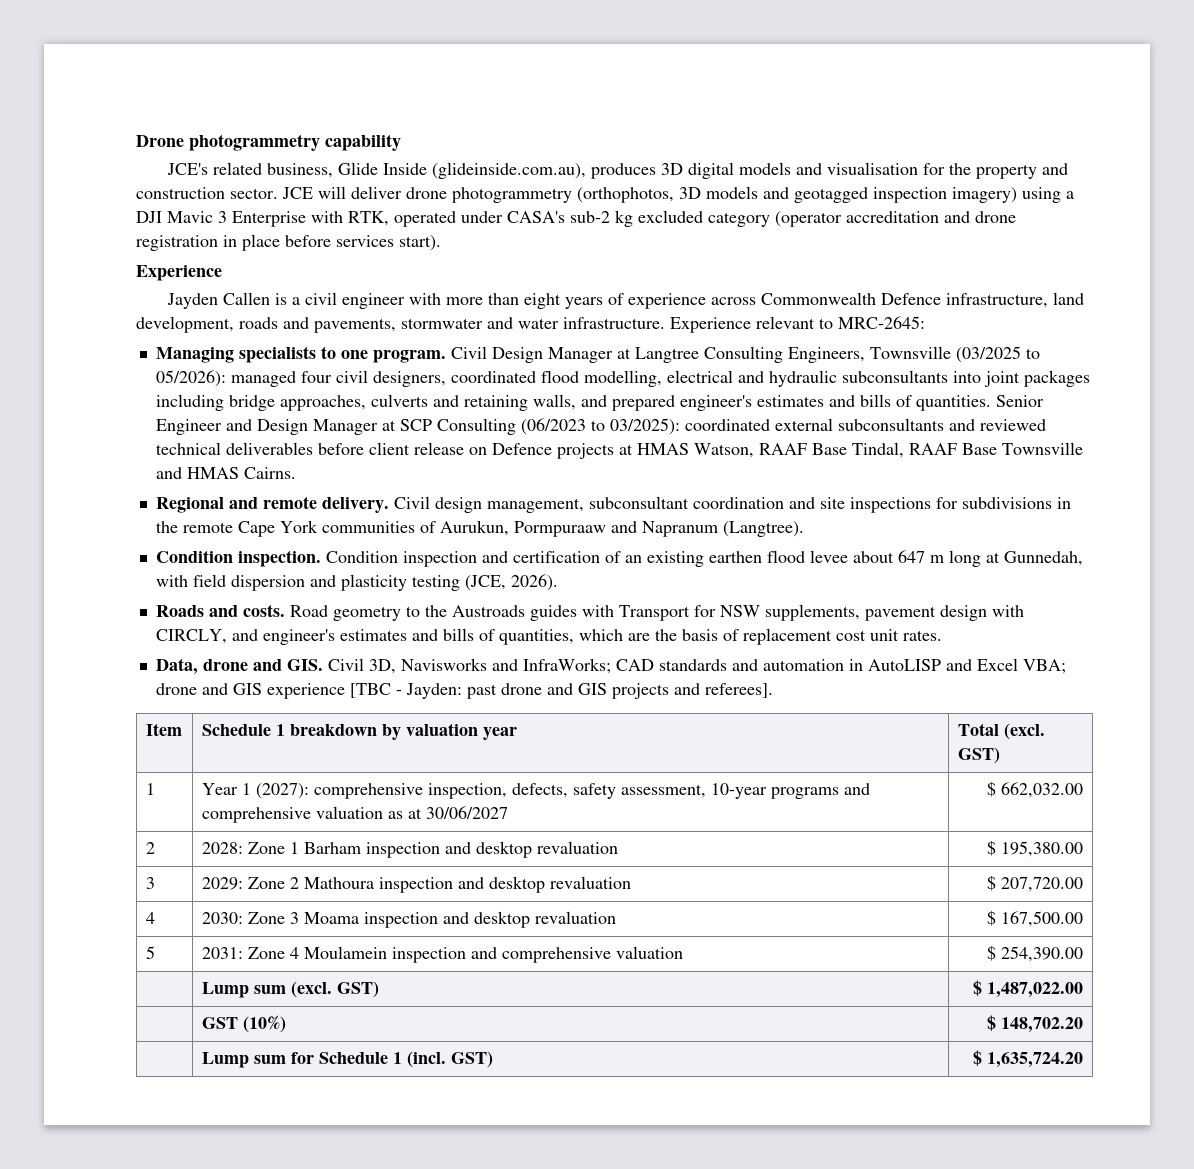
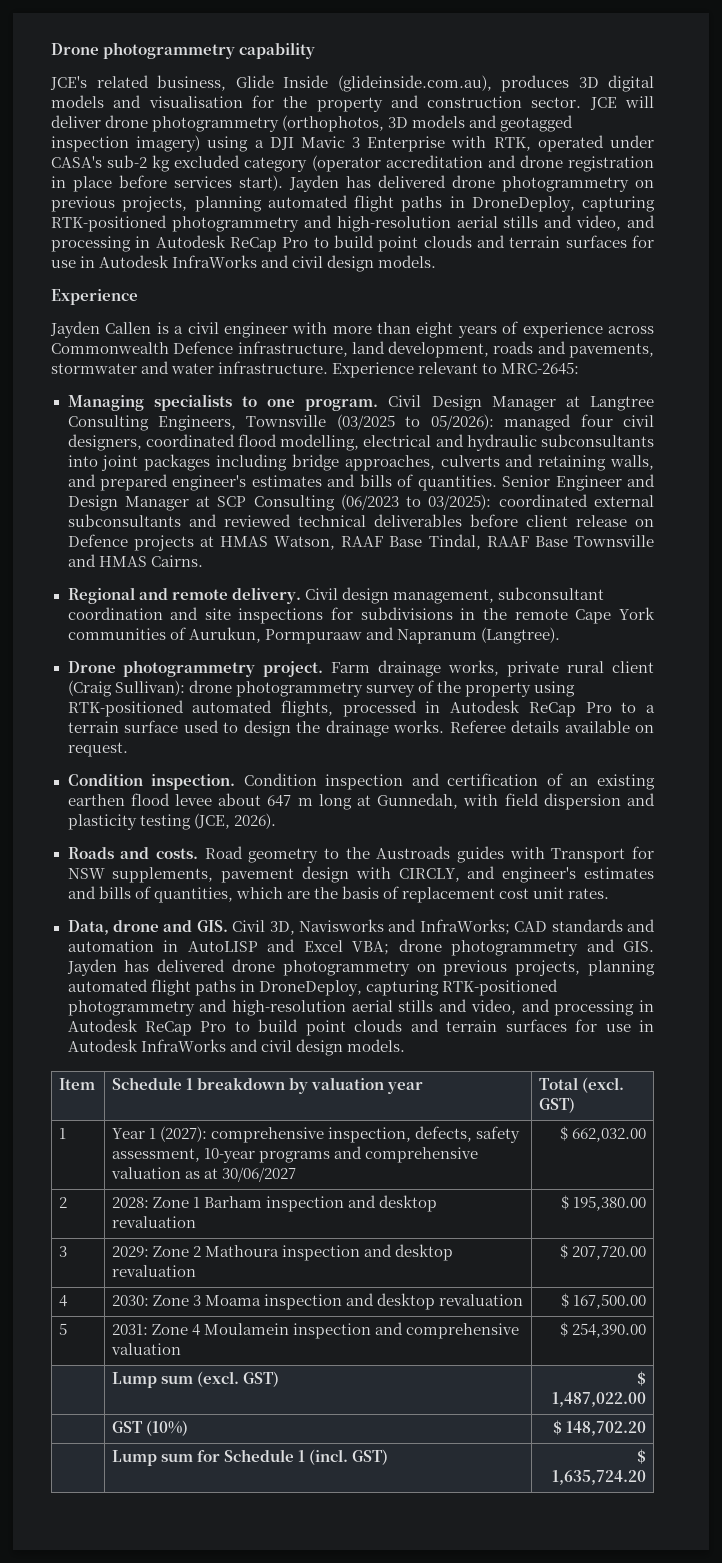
(441, 243) none -> [289,175,654,192] [51,195,655,212] [51,215,655,232] [51,235,654,252] [51,255,437,272] Jayden has delivered drone photogrammetry on previous projects, planning automated flight paths in DroneDeploy, capturing RTK-positioned photogrammetry and high-resolution aerial stills and video, and processing in Autodesk ReCap Pro to build point clouds and terrain surfaces for use in Autodesk InfraWorks and civil design models.
(804, 529) none -> [67,660,654,677] [67,680,575,697] [67,700,655,717] [67,720,654,737] [67,742,128,757] // Drone photogrammetry project. Farm drainage works, private rural client (Craig Sullivan): drone photogrammetry survey of the property using RTK-positioned automated flights, processed in Autodesk ReCap Pro to a terrain surface used to design the drainage works. Referee details available on request.
[201,683,773,699] and GIS experience [TBC - Jayden: past drone and GIS projects and referees]. -> [451,939,654,956] [66,959,655,976] [67,979,558,996] [67,999,654,1016] [67,1019,655,1036] [67,1039,405,1056] photogrammetry and GIS. Jayden has delivered drone photogrammetry on previous projects, planning automated flight paths in DroneDeploy, capturing RTK-positioned photogrammetry and high-resolution aerial stills and video, and processing in Autodesk ReCap Pro to build point clouds and terrain surfaces for use in Autodesk InfraWorks and civil design models.

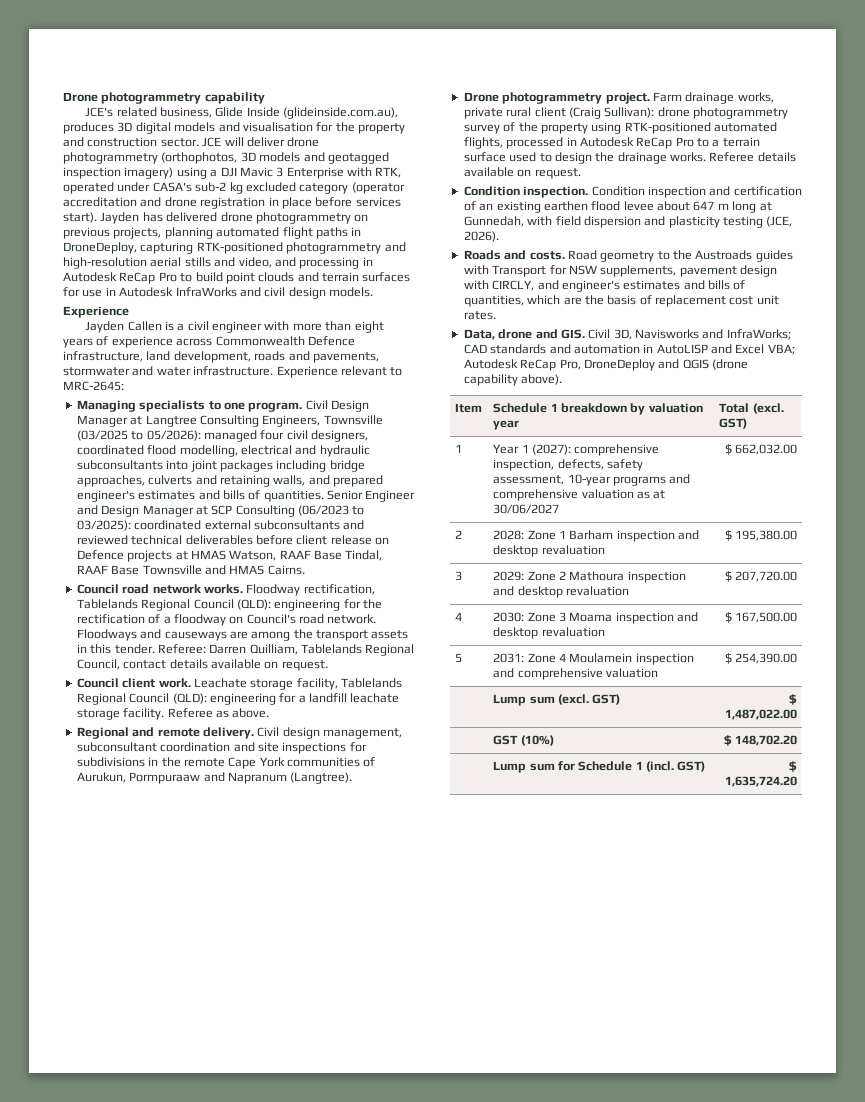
(203, 561) none -> [76,584,375,596] [76,599,382,611] [76,614,377,626] [76,629,409,641] [76,644,415,656] [76,659,328,671] [76,678,402,690] [76,693,400,705] [76,708,270,720] // Council road network works. Floodway rectification, Tablelands Regional Council (QLD): engineering for the rectification of a floodway on Council's road network. Floodways and causeways are among the transport assets in this tender. Referee: Darren Quilliam, Tablelands Regional Council, contact details available on request. // Council client work. Leachate storage facility, Tablelands Regional Council (QLD): engineering for a landfill leachate storage facility. Referee as above.
[398,939,654,956] [66,959,655,976] [67,979,558,996] [67,999,654,1016] [67,1019,655,1036] [67,1039,405,1056] drone photogrammetry and GIS. Jayden has delivered drone photogrammetry on previous projects, planning automated flight paths in DroneDeploy, capturing RTK-positioned photogrammetry and high-resolution aerial stills and video, and processing in Autodesk ReCap Pro to build point clouds and terrain surfaces for use in Autodesk InfraWorks and civil design models. -> [463,359,748,371] [463,374,563,386] Autodesk ReCap Pro, DroneDeploy and QGIS (drone capability above).

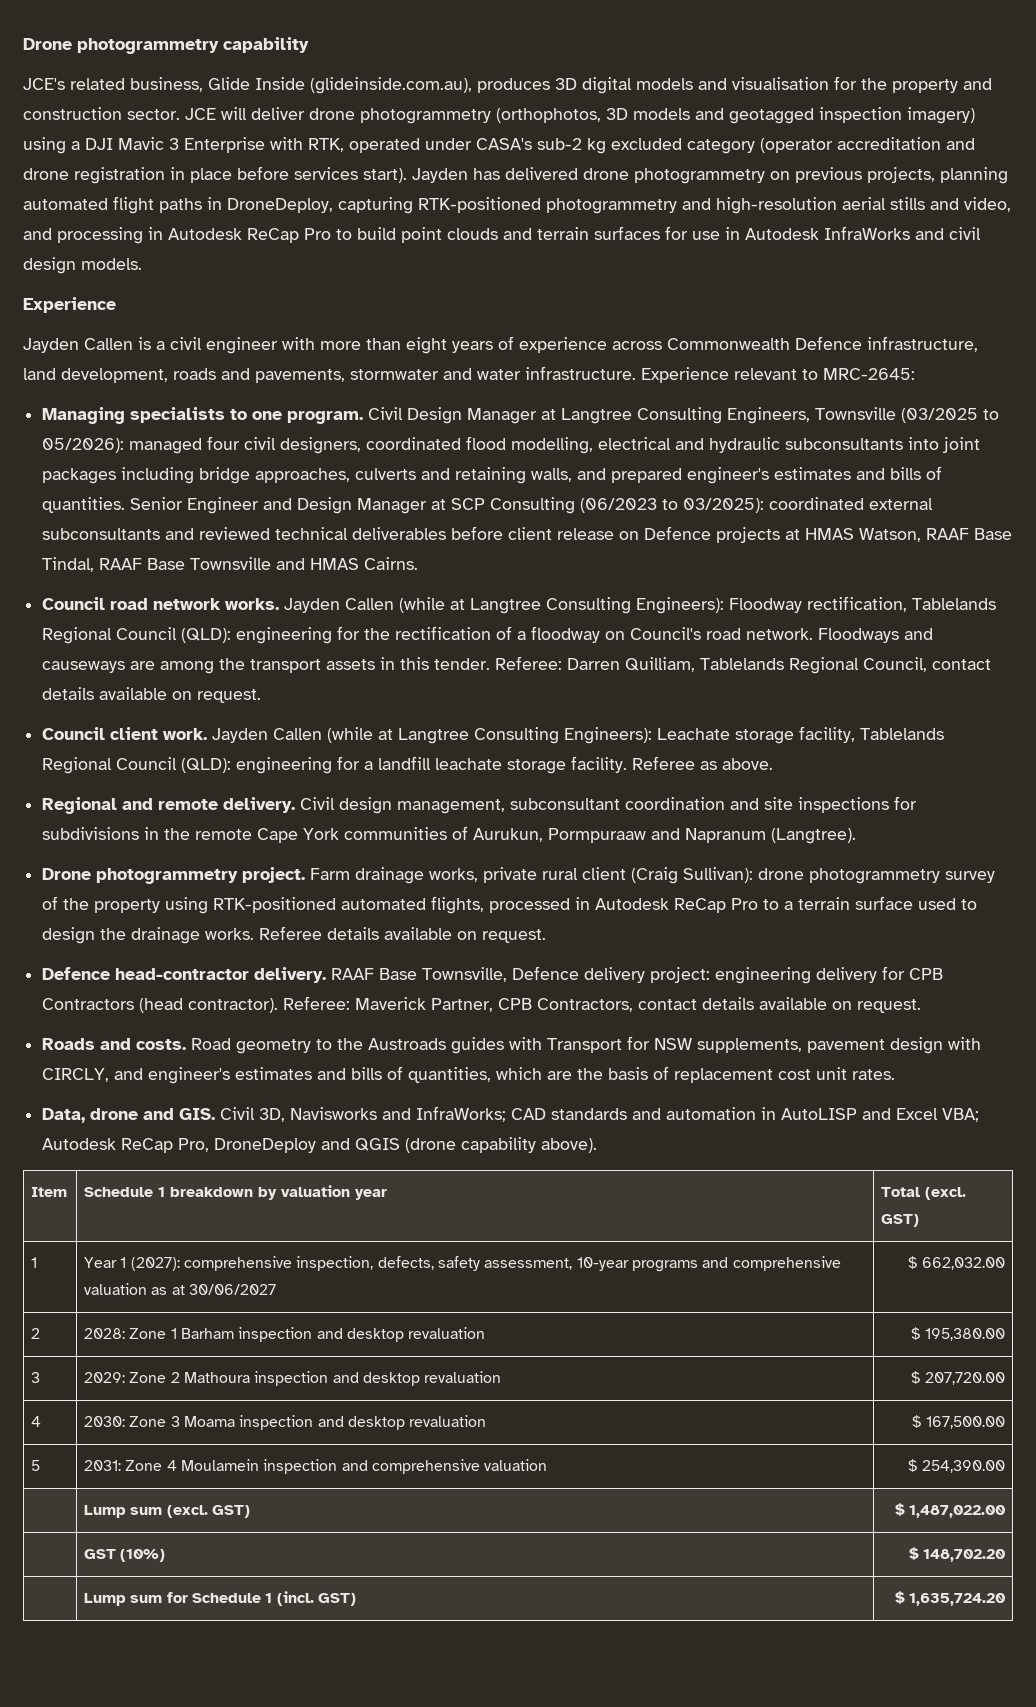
(243, 589) none -> [284,597,725,614] Jayden Callen (while at Langtree Consulting Engineers):
(191, 683) none -> [212,727,653,744] Jayden Callen (while at Langtree Consulting Engineers):
[463,186,802,198] [463,201,772,213] [463,216,793,228] [463,231,499,242] Condition inspection. Condition inspection and certification of an existing earthen flood levee about 647 m long at Gunnedah, with field dispersion and plasticity testing (JCE, 2026). -> [42,966,944,984] [42,996,922,1013] Defence head-contractor delivery. RAAF Base Townsville, Defence delivery project: engineering delivery for CPB Contractors (head contractor). Referee: Maverick Partner, CPB Contractors, contact details available on request.

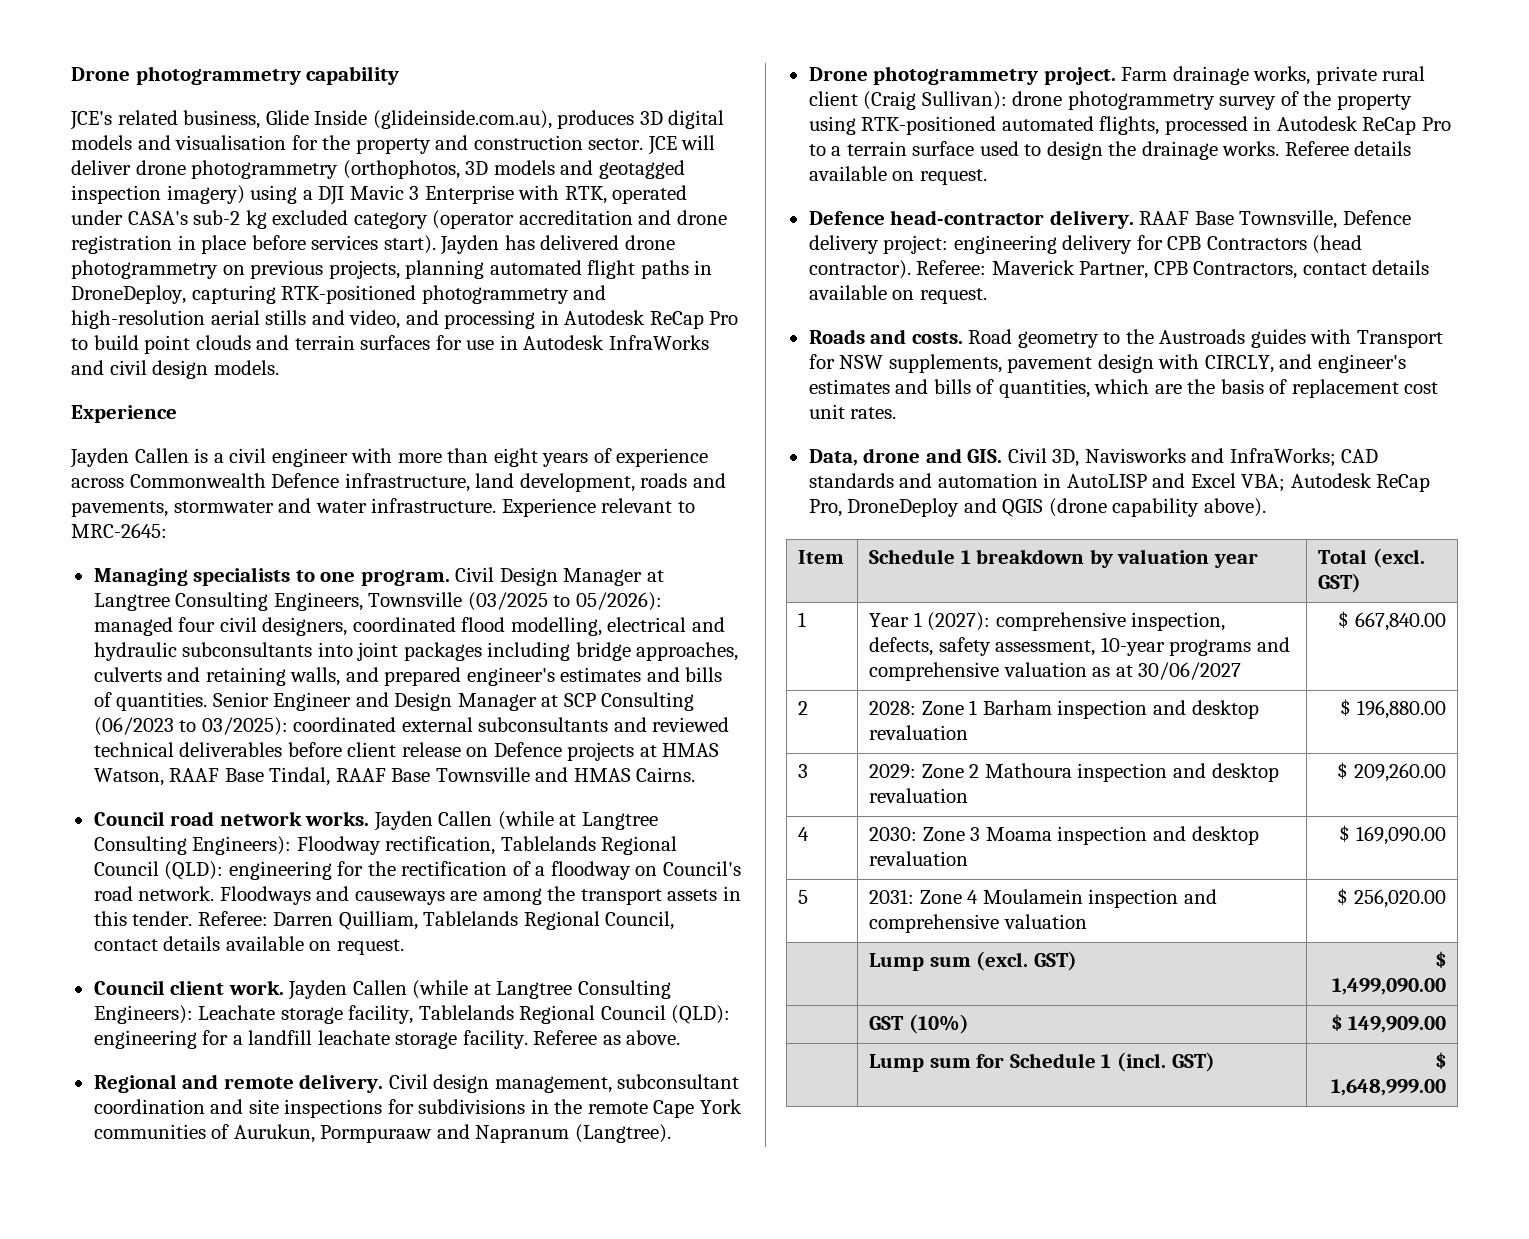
[921,1257,1005,1270] 662,032.00 -> [1354,612,1446,631] 667,840.00
[924,1328,1005,1341] 195,380.00 -> [1356,700,1446,719] 196,880.00
[924,1372,1005,1385] 207,720.00 -> [1353,763,1446,782] 209,260.00
[925,1416,1005,1429] 167,500.00 -> [1355,826,1446,845] 169,090.00
[921,1460,1005,1473] 254,390.00 -> [1353,889,1446,908] 256,020.00
[908,1505,1005,1518] 1,487,022.00 -> [1331,978,1446,995] 1,499,090.00
[922,1549,1005,1562] 148,702.20 -> [1347,1016,1446,1033] 149,909.00
[908,1593,1005,1606] 1,635,724.20 -> [1330,1079,1446,1096] 1,648,999.00

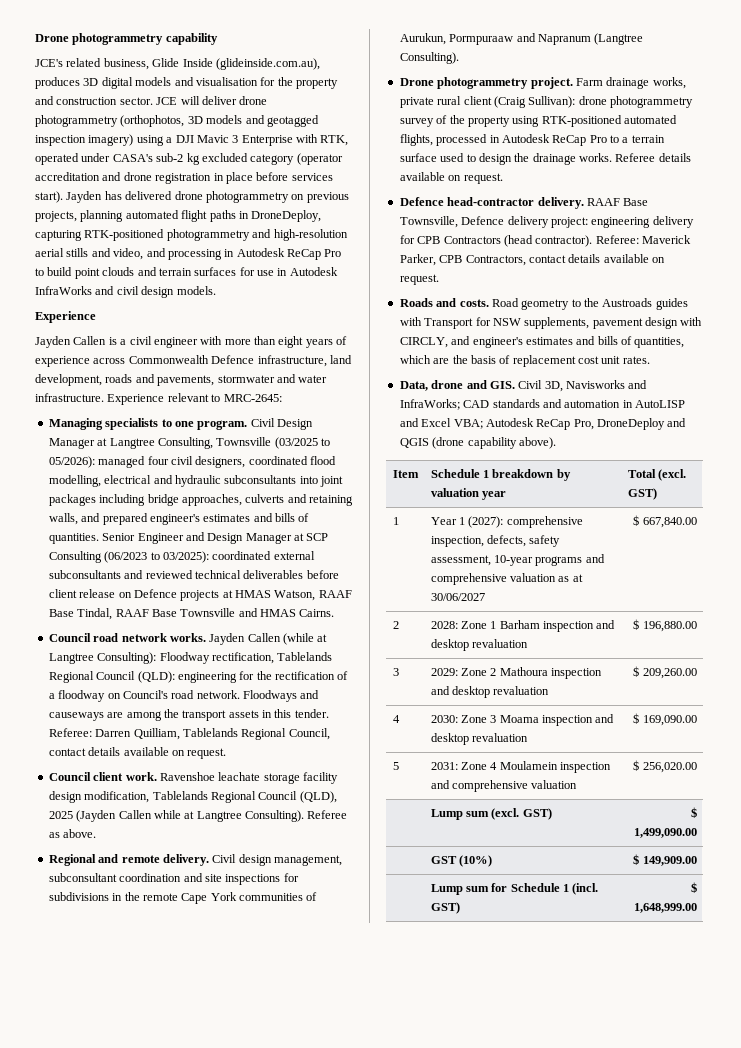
[175,592,363,611] Consulting Engineers, -> [157,437,213,449] Consulting,
[93,836,292,855] Consulting Engineers): -> [97,652,157,664] Consulting):
[288,980,671,1000] [93,1005,731,1024] [93,1030,528,1049] Jayden Callen (while at Langtree Consulting Engineers): Leachate storage facility, Tablelands Regional Council (QLD): engineering for a landfill leachate storage facility. -> [159,772,338,784] [48,791,337,803] [48,810,304,822] Ravenshoe leachate storage facility design modification, Tablelands Regional Council (QLD), 2025 (Jayden Callen while at Langtree Consulting).
[574,1124,671,1143] (Langtree). -> [594,33,644,45] [399,52,459,64] (Langtree Consulting).
[1079,261,1149,279] Partner, -> [399,254,436,266] Parker,

